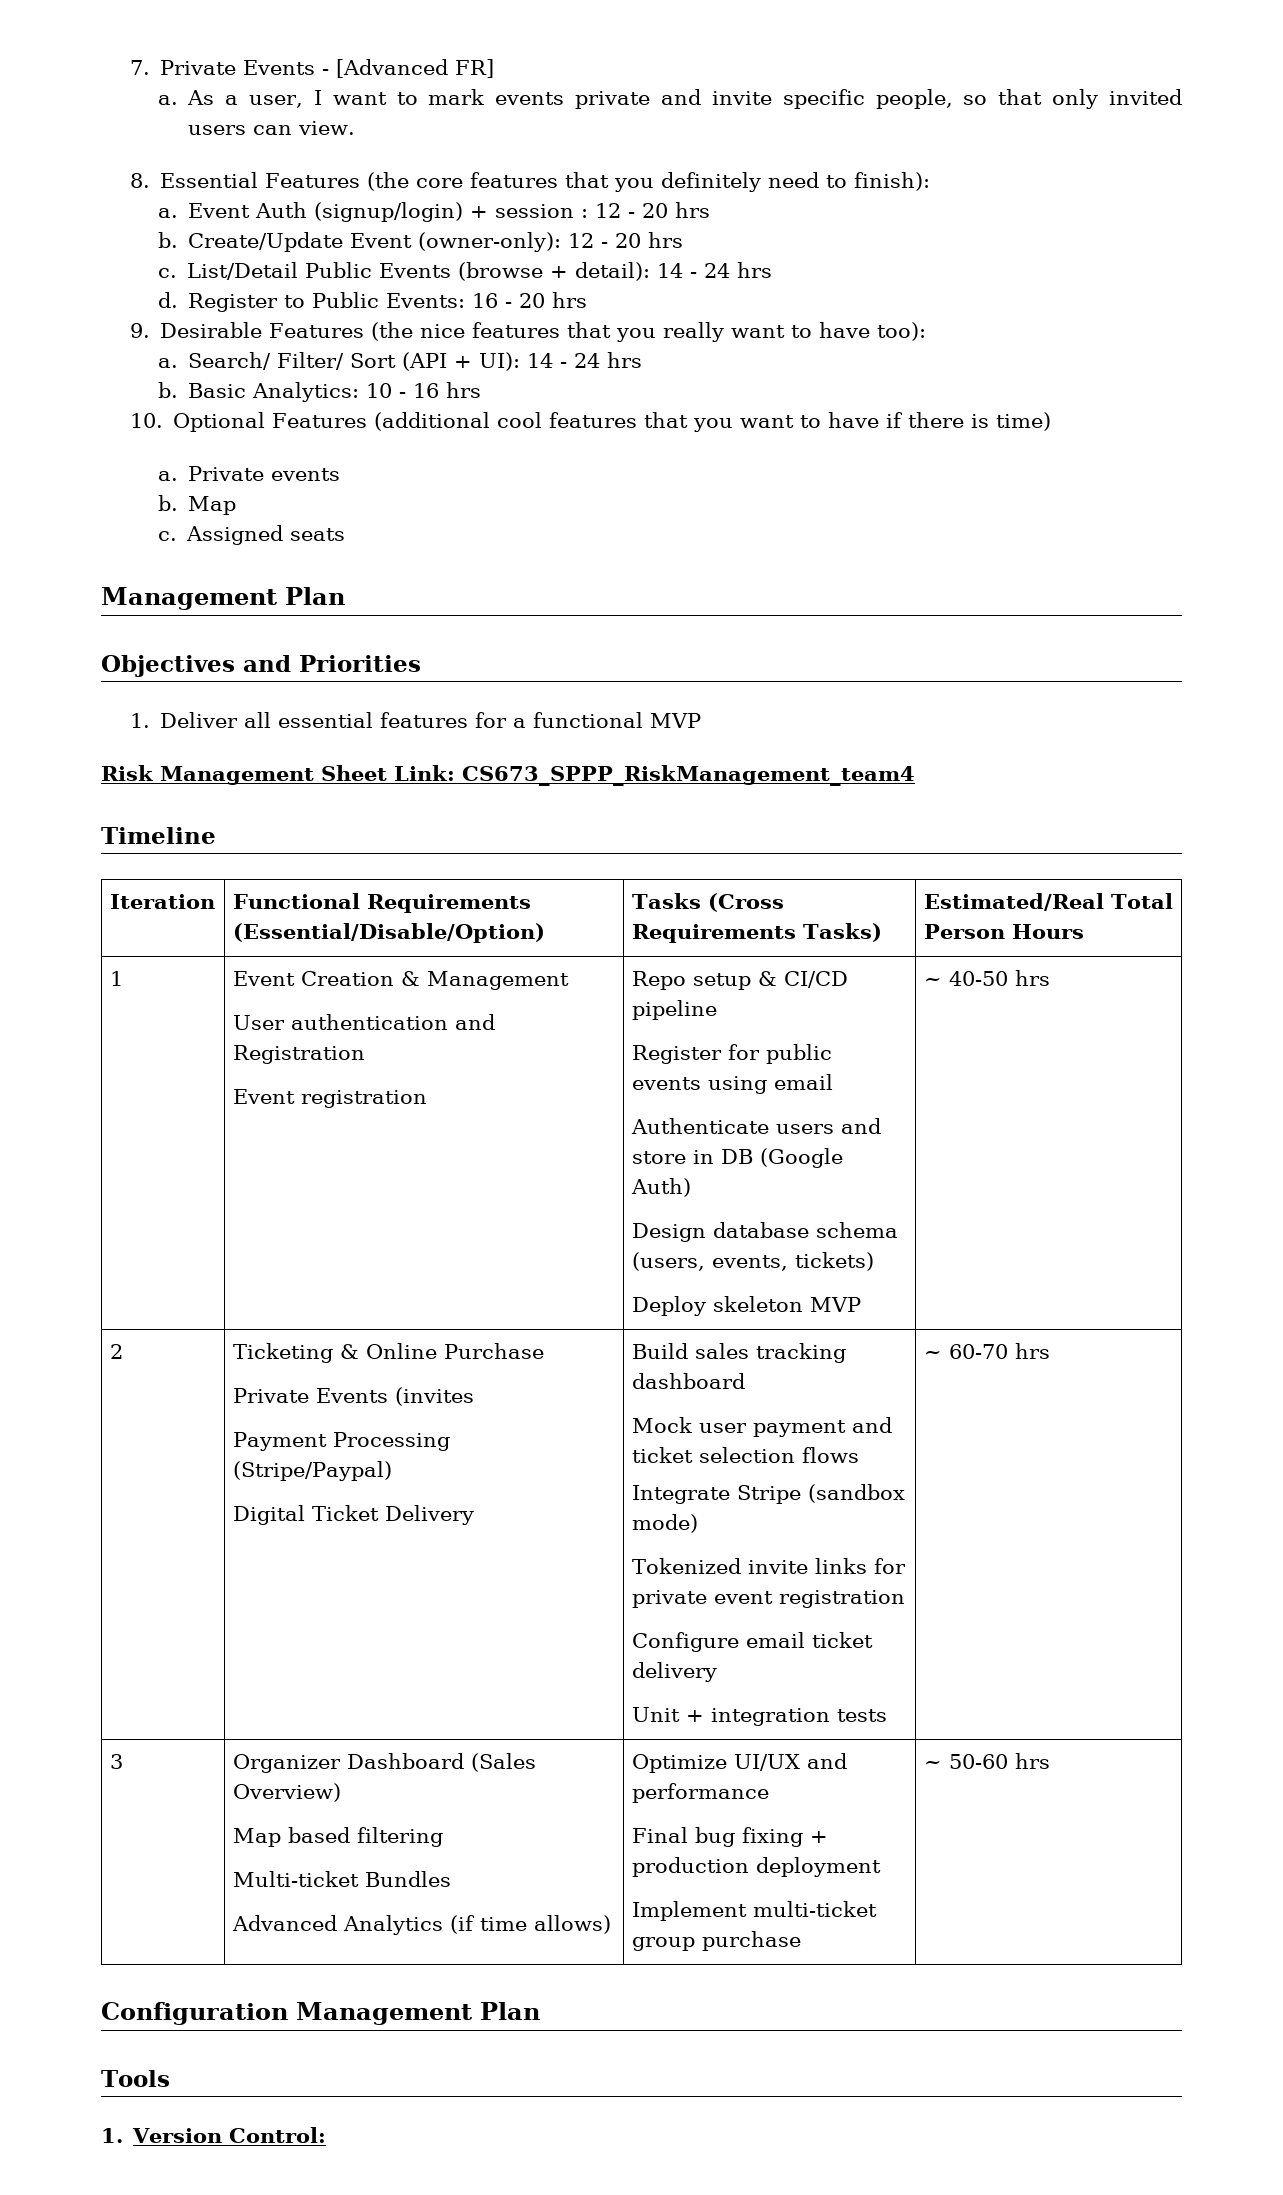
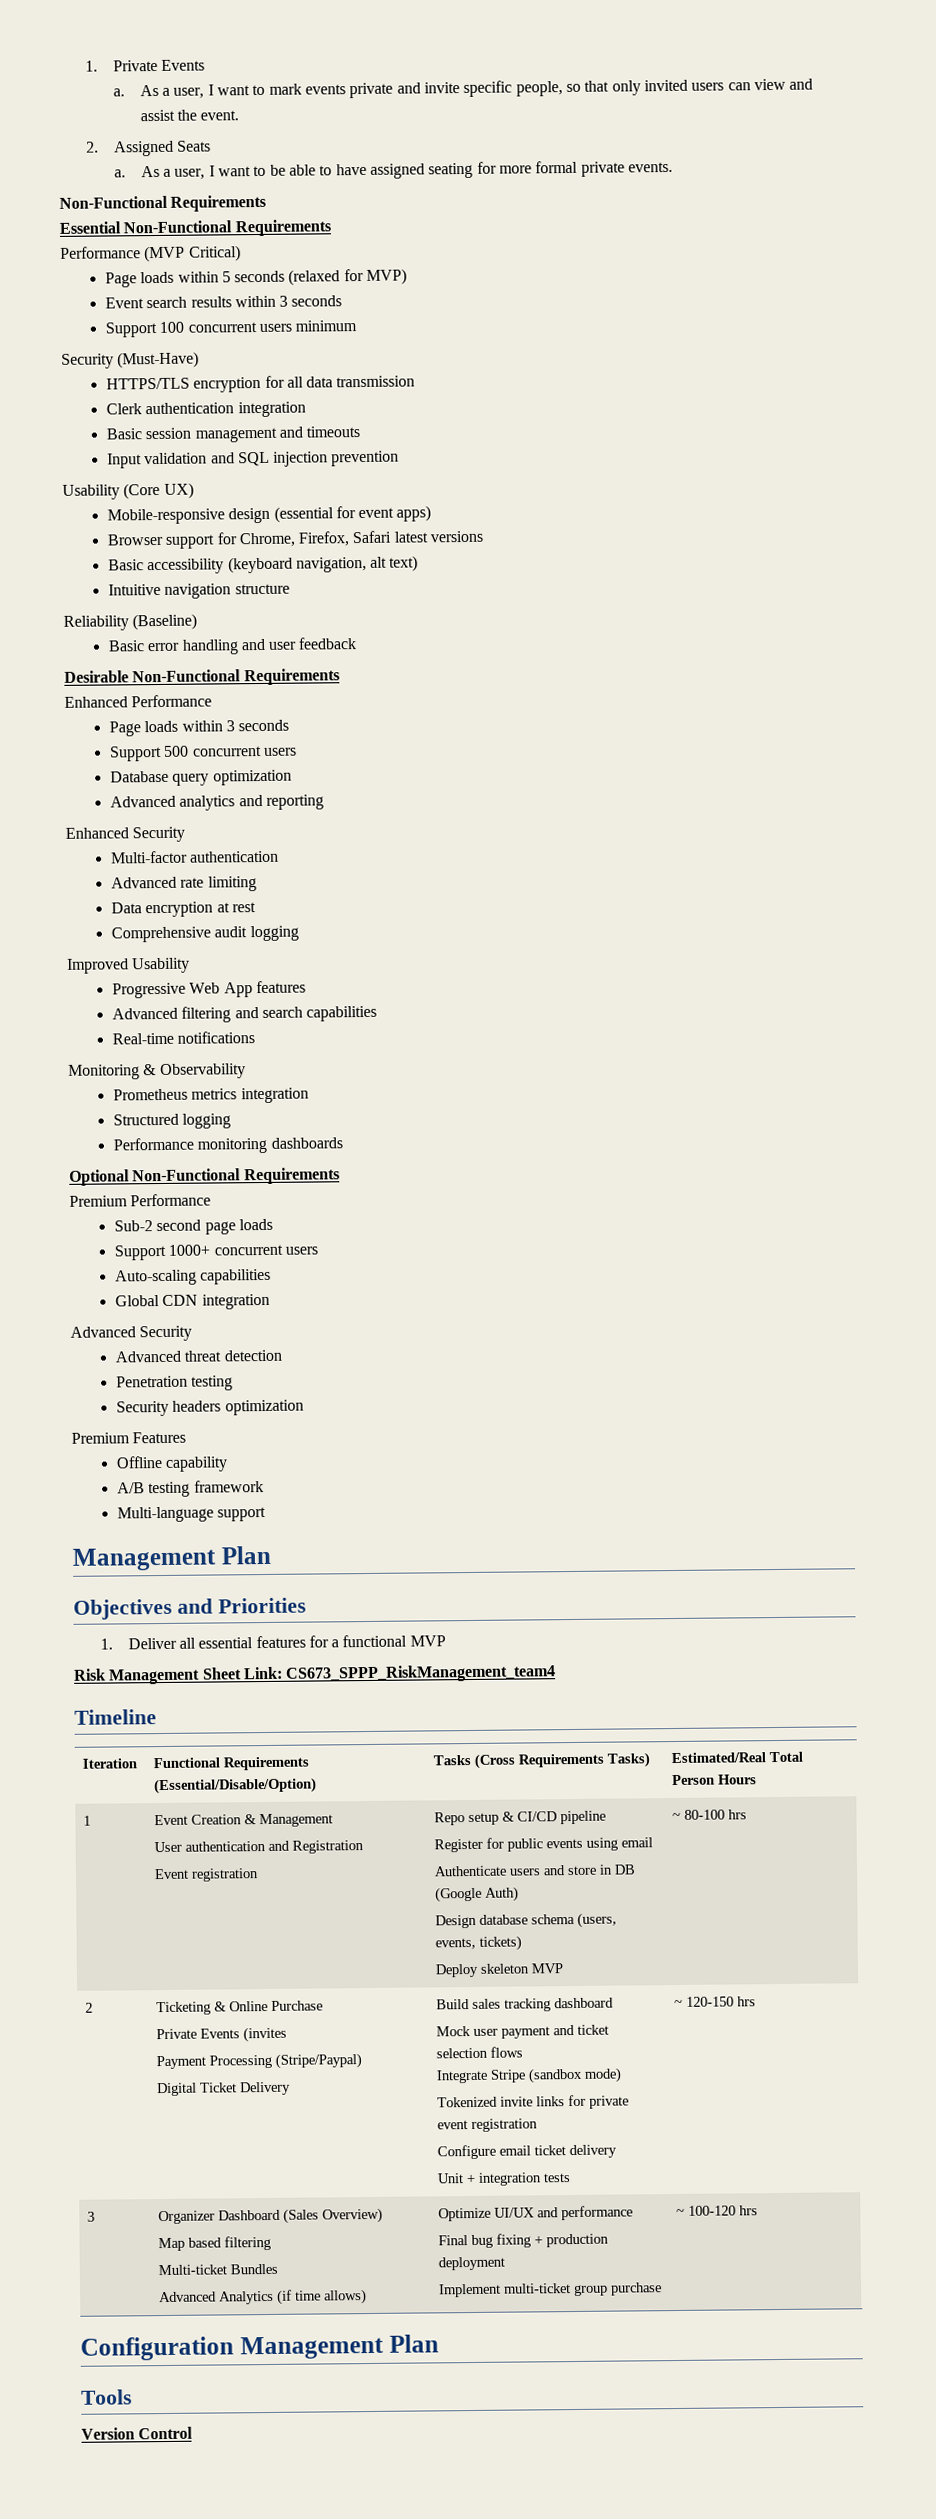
[129,59,494,78] 7. Private Events - [Advanced FR] -> [85,59,205,72] 1. Private Events
[298,121,356,135] [129,172,930,192] [158,202,711,222] [158,232,684,252] [158,262,773,281] [158,292,588,312] [129,322,926,342] [158,352,643,371] [158,382,482,402] [129,412,1051,432] [158,466,341,481] [158,495,237,515] [158,525,346,545] view. // 8. Essential Features (the core features that you definitely need to finish): // a. Event Auth (signup/login) + session : 12 - 20 hrs // b. Create/Update Event (owner-only): 12 - 20 hrs // c. List/Detail Public Events (browse + detail): 14 - 24 hrs // d. Register to Public Events: 16 - 20 hrs // 9. Desirable Features (the nice features that you really want to have too): // a. Search/ Filter/ Sort (API + UI): 14 - 24 hrs // b. Basic Analytics: 10 - 16 hrs // 10. Optional Features (additional cool features that you want to have if there is time) // a. Private events // b. Map // c. Assigned seats -> [753,78,814,91] [139,109,240,122] [86,140,211,157] [113,160,673,180] [59,194,267,212] [59,219,331,237] [60,245,241,263] [104,268,408,288] [104,295,343,309] [104,320,358,338] [61,351,200,369] [105,375,416,393] [105,401,306,418] [105,426,361,443] [106,450,400,469] [62,482,194,500] [106,505,432,525] [106,530,484,549] [107,555,419,575] [107,583,290,599] [63,613,198,631] [107,637,358,655] [64,668,340,686] [64,694,213,708] [108,719,290,737] [108,745,297,762] [109,769,292,786] [109,794,324,811] [65,826,186,843] [109,850,280,864] [110,876,257,892] [110,901,256,918] [110,925,299,943] [67,957,191,974] [111,980,306,999] [111,1005,378,1023] [111,1031,256,1045] [68,1063,246,1080] [112,1087,309,1104] [112,1113,232,1129] [112,1137,343,1154] [69,1167,340,1186] [69,1193,212,1207] [113,1218,273,1235] [113,1244,318,1261] [114,1268,272,1286] [114,1293,270,1310] [70,1325,193,1342] [114,1349,282,1363] [115,1375,234,1391] [115,1399,304,1417] [71,1431,187,1444] [115,1456,229,1472] [116,1480,264,1498] [116,1506,267,1523] view and assist the event. // 2. Assigned Seats // a. As a user, I want to be able to have assigned seating for more formal private events. // Non-Functional Requirements // Essential Non-Functional Requirements // Performance (MVP Critical) // Page loads within 5 seconds (relaxed for MVP) // Event search results within 3 seconds // Support 100 concurrent users minimum // Security (Must-Have) // HTTPS/TLS encryption for all data transmission // Clerk authentication integration // Basic session management and timeouts // Input validation and SQL injection prevention // Usability (Core UX) // Mobile-responsive design (essential for event apps) // Browser support for Chrome, Firefox, Safari latest versions // Basic accessibility (keyboard navigation, alt text) // Intuitive navigation structure // Reliability (Baseline) // Basic error handling and user feedback // Desirable Non-Functional Requirements // Enhanced Performance // Page loads within 3 seconds // Support 500 concurrent users // Database query optimization // Advanced analytics and reporting // Enhanced Security // Multi-factor authentication // Advanced rate limiting // Data encryption at rest // Comprehensive audit logging // Improved Usability // Progressive Web App features // Advanced filtering and search capabilities // Real-time notifications // Monitoring & Observability // Prometheus metrics integration // Structured logging // Performance monitoring dashboards // Optional Non-Functional Requirements // Premium Performance // Sub-2 second page loads // Support 1000+ concurrent users // Auto-scaling capabilities // Global CDN integration // Advanced Security // Advanced threat detection // Penetration testing // Security headers optimization // Premium Features // Offline capability // A/B testing framework // Multi-language support
[948,971,1008,986] 40-50 -> [684,1809,726,1820] 80-100
[948,1344,1008,1359] 60-70 -> [686,1996,735,2007] 120-150
[948,1754,1008,1769] 50-60 -> [688,2205,737,2216] 100-120
[101,2127,327,2143] 1. Version Control: -> [81,2426,194,2440] Version Control

